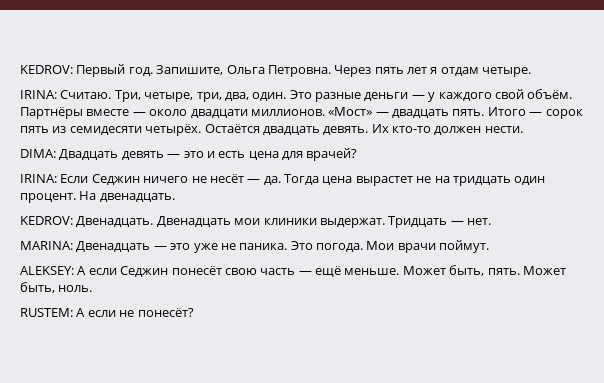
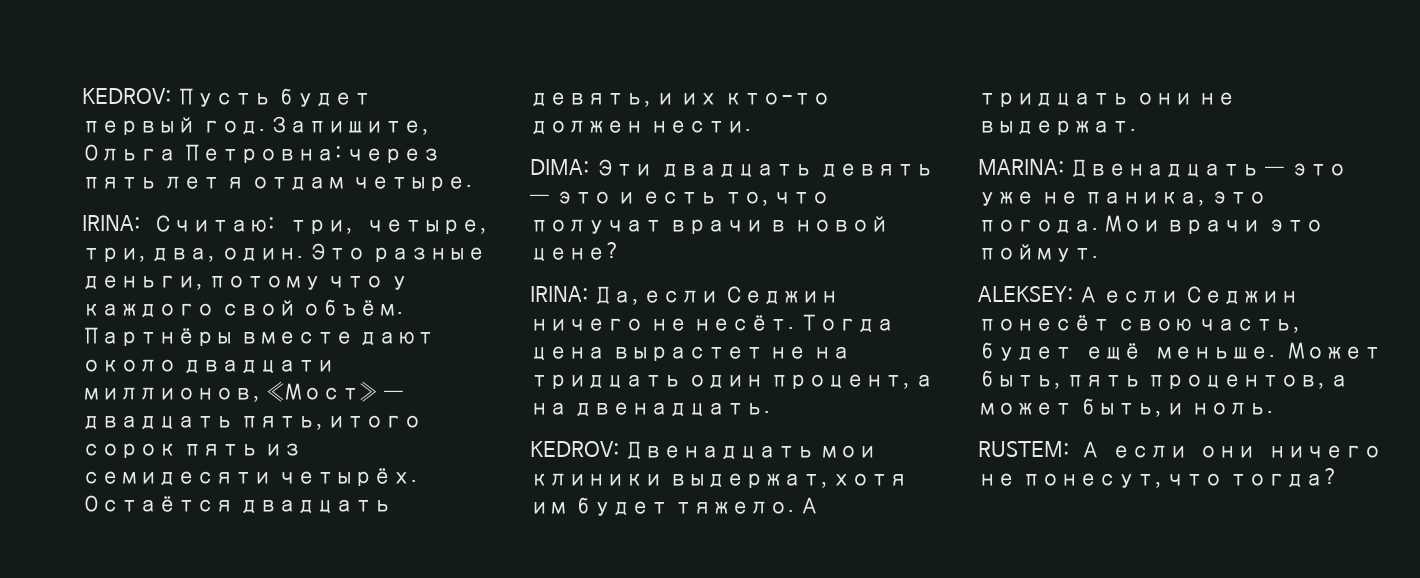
[20,64,126,77] KEDROV: Первый -> [82,88,373,107] [82,117,196,135] KEDROV: Пусть будет первый
[267,65,372,77] Петровна. Через -> [182,144,442,163] Петровна: через
[60,90,141,102] Считаю. Три, -> [154,215,352,234] Считаю: три,
[364,92,425,101] деньги — -> [82,275,385,290] деньги, потому что
[132,112,146,116] — -> [359,331,436,346] дают
[250,109,325,116] миллионов. -> [82,387,259,402] миллионов,
[452,107,543,116] пять. Итого — -> [239,415,423,430] пять, итого
[323,124,389,135] девять. Их -> [530,92,719,107] девять, и их
[59,149,119,160] Двадцать -> [596,159,813,178] Эти двадцать
[248,148,358,161] [20,174,89,183] цена для врачей? // IRINA: Если -> [723,191,831,206] [530,216,890,234] [530,242,620,262] [530,285,720,305] то, что получат врачи в новой цене? // IRINA: Да, если
[209,174,281,185] несёт — да. -> [693,315,795,331] несёт.
[20,191,97,203] процент. На -> [770,374,934,389] [530,402,568,415] процент, а на
[76,216,154,227] Двенадцать. -> (619, 449) none
[319,216,491,228] выдержат. Тридцать — нет. -> [668,473,909,488] [530,497,820,516] [978,92,1237,107] [978,120,1136,135] выдержат, хотя им будет тяжело. А тридцать они не выдержат.
[239,241,313,250] паника. Это -> [1084,191,1268,206] паника, это
(436, 248) none -> [1267,219,1325,232] это
[260,268,312,275] часть — -> [1198,318,1300,333] [978,342,1073,361] часть, будет
[487,266,566,275] [20,282,93,293] [20,308,194,317] пять. Может быть, ноль. // RUSTEM: А если не понесёт? -> [1065,374,1350,389] [978,398,1274,417] [978,441,1382,458] [978,468,1339,488] пять процентов, а может быть, и ноль. // RUSTEM: А если они ничего не понесут, что тогда?

